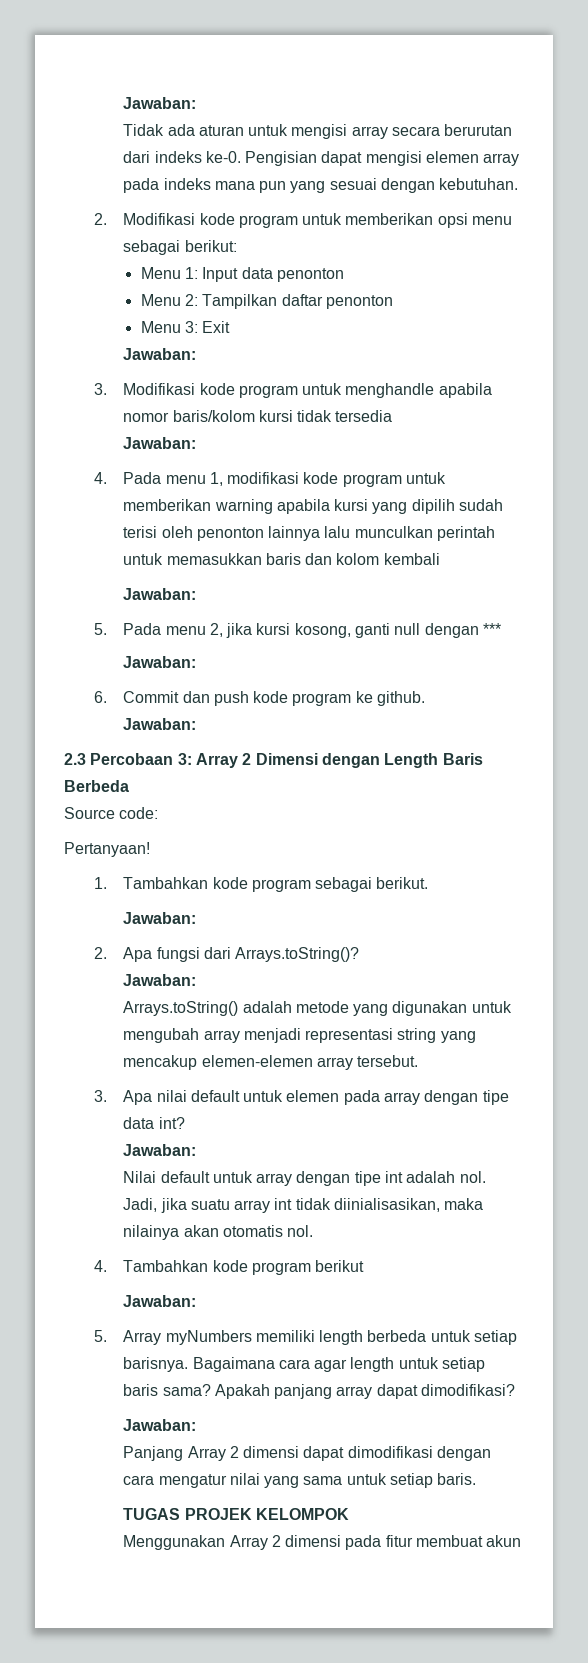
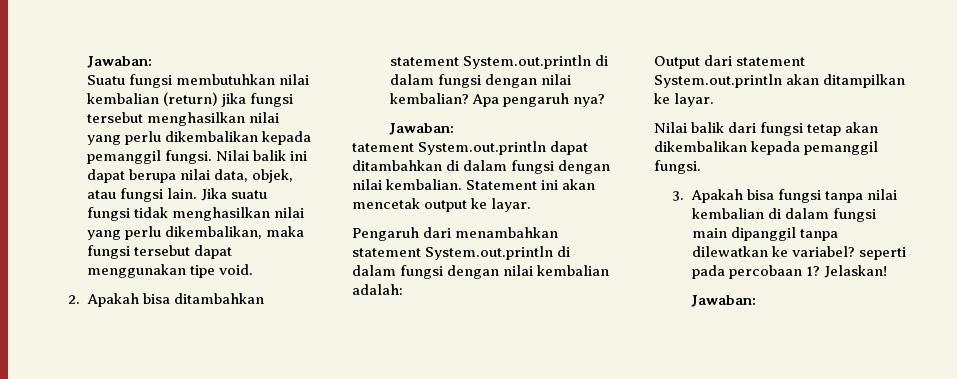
[123,97,197,109] [123,124,513,139] [123,151,520,166] [123,178,519,193] [93,213,513,228] [123,240,237,255] [140,267,345,282] [140,294,394,309] [140,321,231,333] [123,348,197,360] [93,383,492,398] [123,410,393,422] [123,437,197,449] [93,472,447,487] [123,499,504,514] [123,526,496,541] [123,553,440,565] [123,588,197,600] [93,623,502,638] [123,656,197,668] [93,691,426,706] [123,718,197,730] [64,753,483,768] [64,780,129,792] [64,807,159,819] [64,842,150,857] [93,877,429,892] [123,912,197,924] [93,947,360,962] [123,974,197,986] [123,1001,512,1016] [123,1028,476,1043] [123,1055,419,1070] [93,1090,509,1105] [123,1117,185,1129] [123,1144,197,1156] [123,1171,486,1186] [123,1198,484,1213] [123,1225,314,1240] [93,1260,365,1275] [123,1295,197,1307] [93,1330,518,1345] [123,1357,486,1372] [123,1384,516,1399] [123,1419,197,1431] [123,1446,492,1461] [123,1473,477,1488] [123,1508,349,1520] [123,1535,522,1550] Jawaban: // Tidak ada aturan untuk mengisi array secara berurutan dari indeks ke-0. Pengisian dapat mengisi elemen array pada indeks mana pun yang sesuai dengan kebutuhan. // 2. Modifikasi kode program untuk memberikan opsi menu sebagai berikut: // Menu 1: Input data penonton // Menu 2: Tampilkan daftar penonton // Menu 3: Exit // Jawaban: // 3. Modifikasi kode program untuk menghandle apabila nomor baris/kolom kursi tidak tersedia // Jawaban: // 4. Pada menu 1, modifikasi kode program untuk memberikan warning apabila kursi yang dipilih sudah terisi oleh penonton lainnya lalu munculkan perintah untuk memasukkan baris dan kolom kembali // Jawaban: // 5. Pada menu 2, jika kursi kosong, ganti null dengan *** // Jawaban: // 6. Commit dan push kode program ke github. // Jawaban: // 2.3 Percobaan 3: Array 2 Dimensi dengan Length Baris Berbeda // Source code: // Pertanyaan! // 1. Tambahkan kode program sebagai berikut. // Jawaban: // 2. Apa fungsi dari Arrays.toString()? // Jawaban: // Arrays.toString() adalah metode yang digunakan untuk mengubah array menjadi representasi string yang mencakup elemen-elemen array tersebut. // 3. Apa nilai default untuk elemen pada array dengan tipe data int? // Jawaban: // Nilai default untuk array dengan tipe int adalah nol. Jadi, jika suatu array int tidak diinialisasikan, maka nilainya akan otomatis nol. // 4. Tambahkan kode program berikut // Jawaban: // 5. Array myNumbers memiliki length berbeda untuk setiap barisnya. Bagaimana cara agar length untuk setiap baris sama? Apakah panjang array dapat dimodifikasi? // Jawaban: // Panjang Array 2 dimensi dapat dimodifikasi dengan cara mengatur nilai yang sama untuk setiap baris. // TUGAS PROJEK KELOMPOK // Menggunakan Array 2 dimensi pada fitur membuat akun -> [86,56,152,68] [86,74,309,88] [86,92,293,107] [86,112,279,126] [86,131,311,145] [86,150,307,164] [86,169,293,183] [86,188,267,202] [86,207,304,221] [86,226,304,240] [86,245,232,259] [86,264,253,278] [68,293,264,307] [389,55,608,69] [389,74,572,88] [389,93,606,107] [388,123,454,135] [352,141,589,155] [352,160,611,174] [352,179,596,190] [352,198,532,212] [352,227,559,241] [352,246,571,260] [352,265,610,279] [352,284,403,295] [654,55,806,69] [654,74,906,88] [654,93,715,107] [654,122,879,136] [654,141,879,155] [654,160,701,174] [672,189,898,203] [691,208,877,222] [691,227,838,241] [691,246,907,260] [691,265,888,279] [690,295,756,307] Jawaban: // Suatu fungsi membutuhkan nilai kembalian (return) jika fungsi tersebut menghasilkan nilai yang perlu dikembalikan kepada pemanggil fungsi. Nilai balik ini dapat berupa nilai data, objek, atau fungsi lain. Jika suatu fungsi tidak menghasilkan nilai yang perlu dikembalikan, maka fungsi tersebut dapat menggunakan tipe void. // 2. Apakah bisa ditambahkan statement System.out.println di dalam fungsi dengan nilai kembalian? Apa pengaruh nya? // Jawaban: // tatement System.out.println dapat ditambahkan di dalam fungsi dengan nilai kembalian. Statement ini akan mencetak output ke layar. // Pengaruh dari menambahkan statement System.out.println di dalam fungsi dengan nilai kembalian adalah: // Output dari statement System.out.println akan ditampilkan ke layar. // Nilai balik dari fungsi tetap akan dikembalikan kepada pemanggil fungsi. // 3. Apakah bisa fungsi tanpa nilai kembalian di dalam fungsi main dipanggil tanpa dilewatkan ke variabel? seperti pada percobaan 1? Jelaskan! // Jawaban:

